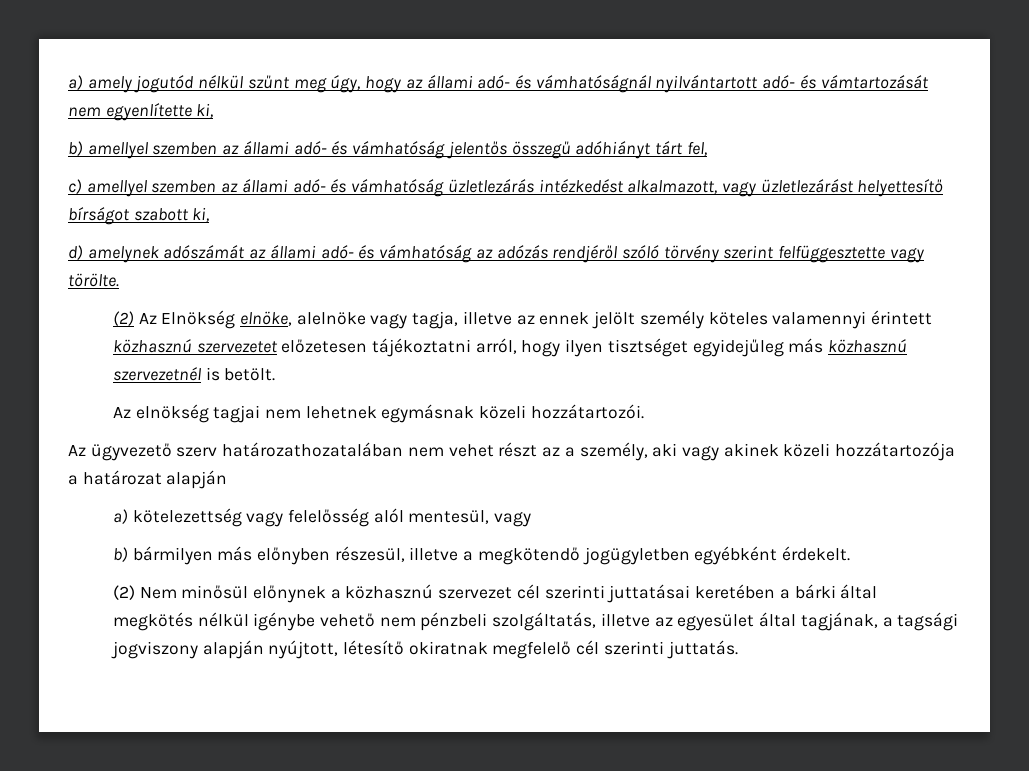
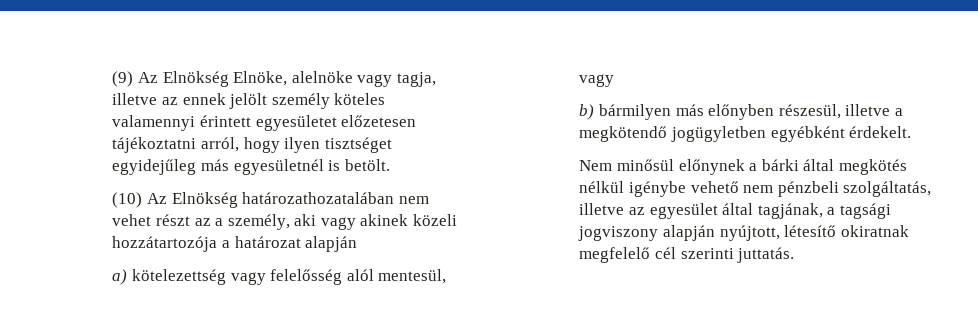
[68,75,929,93] [68,103,214,121] [68,141,707,159] [68,179,944,197] [68,207,210,225] [68,245,924,263] [68,273,119,287] [112,310,292,329] a) amely jogutód nélkül szűnt meg úgy, hogy az állami adó- és vámhatóságnál nyilvántartott adó- és vámtartozását nem egyenlítette ki, // b) amellyel szemben az állami adó- és vámhatóság jelentős összegű adóhiányt tárt fel, // c) amellyel szemben az állami adó- és vámhatóság üzletlezárás intézkedést alkalmazott, vagy üzletlezárást helyettesítő bírságot szabott ki, // d) amelynek adószámát az állami adó- és vámhatóság az adózás rendjéről szóló törvény szerint felfüggesztette vagy törölte. // (2) Az Elnökség elnöke, -> [112,71,288,87] (9) Az Elnökség Elnöke,
[112,339,278,353] közhasznú szervezetet -> [255,115,337,131] egyesületet
[828,339,908,353] [112,367,201,381] közhasznú szervezetnél -> [233,159,324,175] egyesületnél
[112,404,644,423] [68,443,218,461] Az elnökség tagjai nem lehetnek egymásnak közeli hozzátartozói. // Az ügyvezető szerv -> [112,192,238,208] (10) Az Elnökség
[112,585,135,600] (2) -> (912, 132) none
[345,584,790,603] közhasznú szervezet cél szerinti juttatásai keretében a -> (758, 167) none

